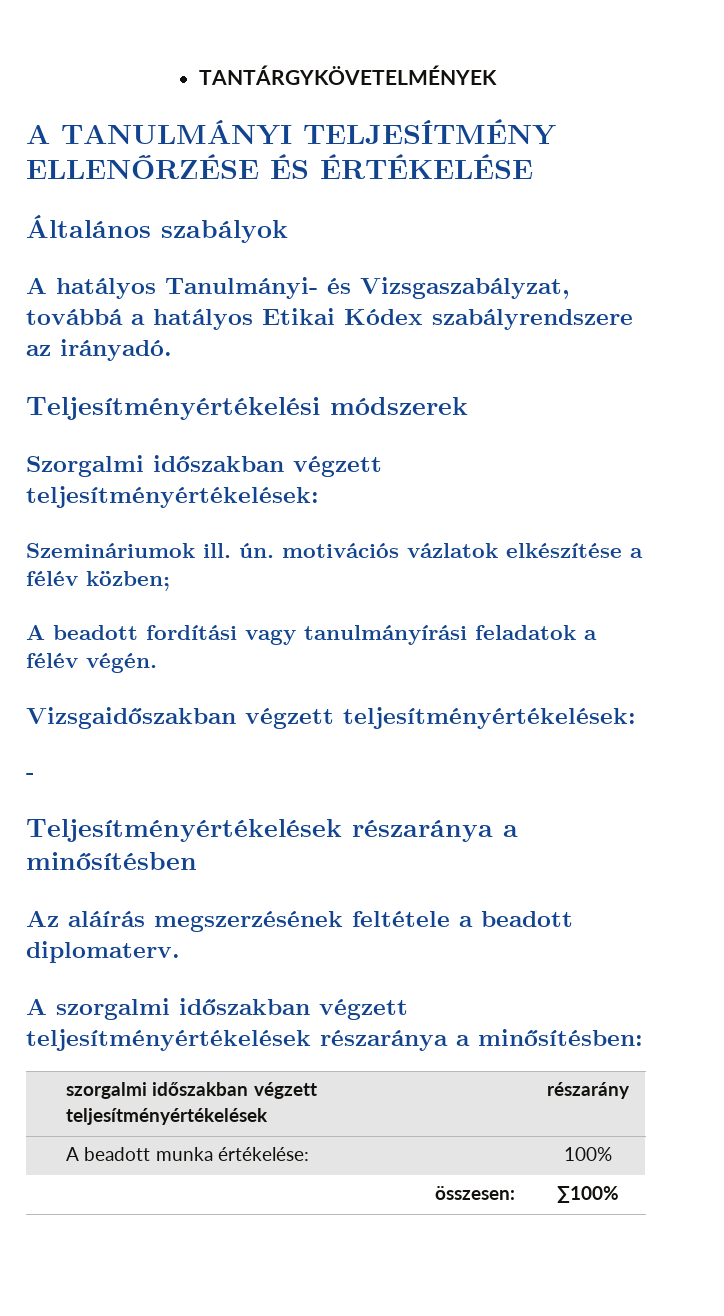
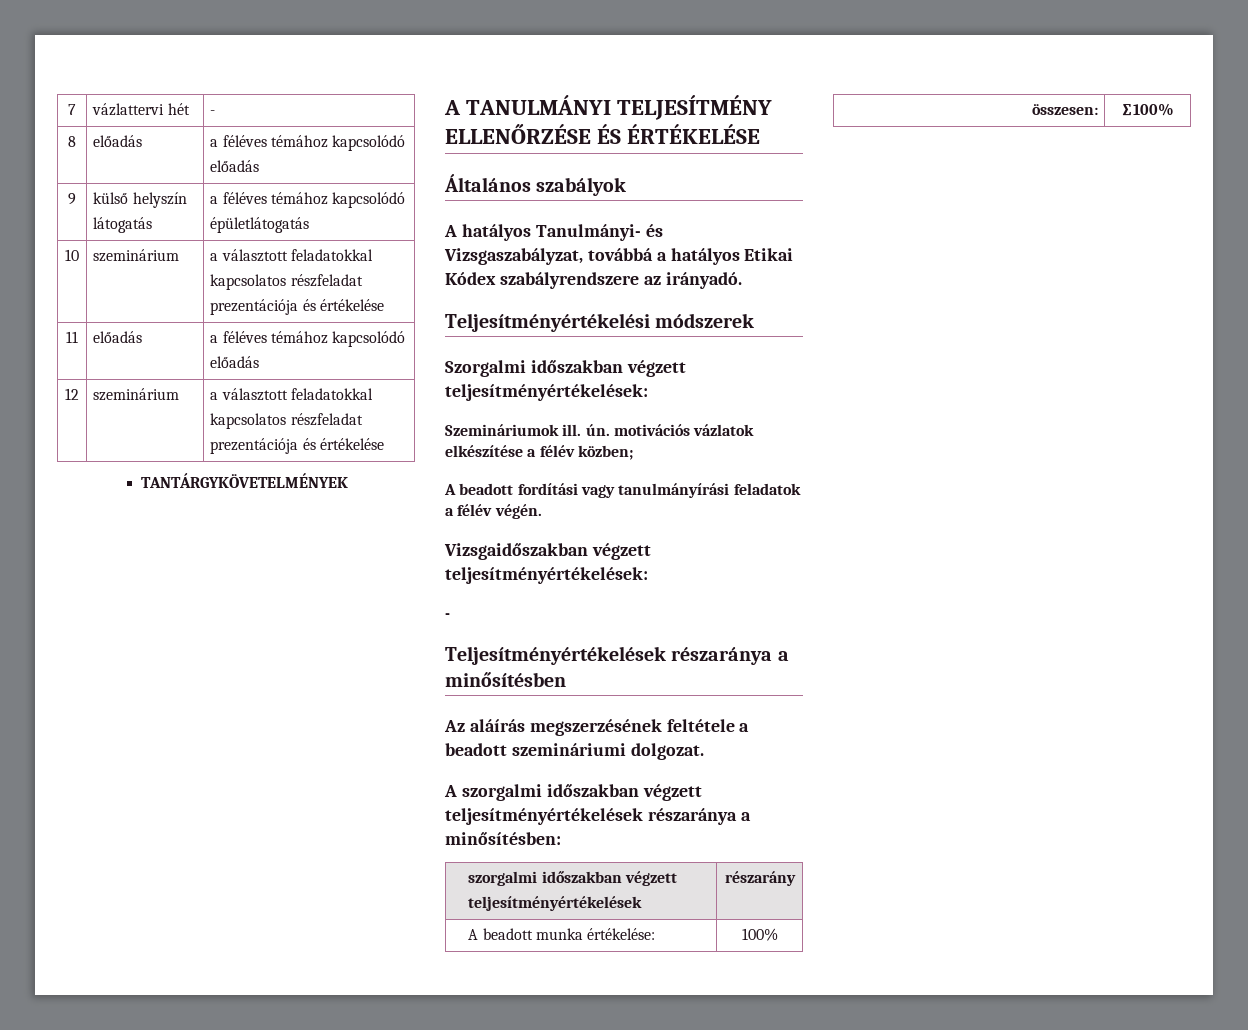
(199, 75) none -> [68,104,76,115] [92,103,190,116] [210,110,216,115] [68,136,76,147] [93,135,143,147] [210,135,406,151] [210,160,260,172] [68,193,76,205] [93,192,187,208] [93,217,153,233] [210,192,406,208] [210,217,310,233] [65,249,79,261] [93,249,180,262] [210,249,373,262] [210,274,363,290] [210,299,384,315] [66,331,78,343] [93,331,143,343] [210,331,406,347] [210,356,260,368] [65,388,79,400] [93,388,180,401] [210,388,373,401] [210,413,363,429] [210,438,384,454] 7 | vázlattervi hét | - // 8 | előadás | a féléves témához kapcsolódó előadás // 9 | külső helyszín látogatás | a féléves témához kapcsolódó épületlátogatás // 10 | szeminárium | a választott feladatokkal kapcsolatos részfeladat prezentációja és értékelése // 11 | előadás | a féléves témához kapcsolódó előadás // 12 | szeminárium | a választott feladatokkal kapcsolatos részfeladat prezentációja és értékelése //
[26,941,180,963] diplomaterv. -> [511,743,704,760] szemináriumi dolgozat.

